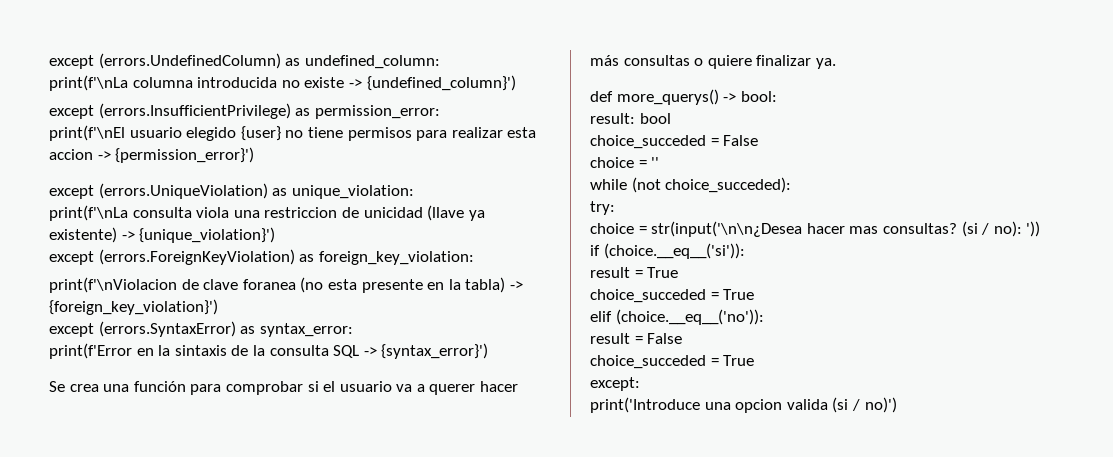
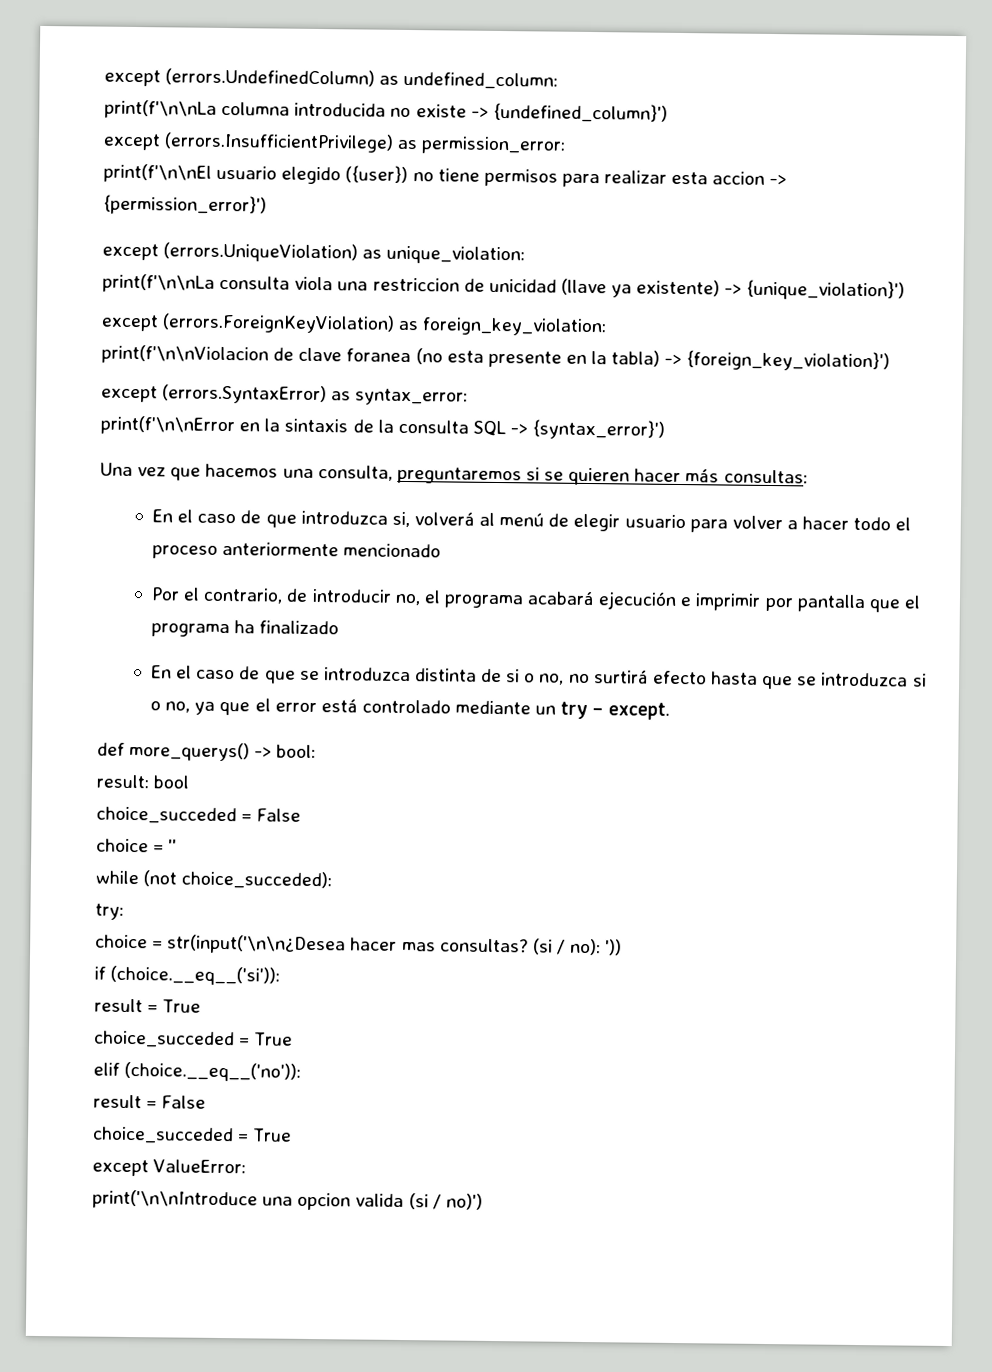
[49,75,128,91] print(f'\nLa -> [104,99,217,119] print(f'\n\nLa
[49,125,125,141] print(f'\nEl -> [103,163,212,183] print(f'\n\nEl
[240,126,281,141] {user} -> [345,165,409,184] ({user})
[49,205,128,221] print(f'\nLa -> [102,273,215,293] print(f'\n\nLa
[49,277,177,293] print(f'\nViolacion -> [101,344,269,365] print(f'\n\nViolacion
[49,343,132,359] print(f'Error -> [100,415,235,436] print(f'\n\nError
[49,381,519,395] [590,55,836,69] Se crea una función para comprobar si el usuario va a querer hacer más consultas o quiere finalizar ya. -> [100,462,808,486] [152,509,912,533] [152,541,442,559] [151,587,922,613] [151,620,340,638] [151,665,927,690] [150,698,670,720] Una vez que hacemos una consulta, preguntaremos si se quieren hacer más consultas: // En el caso de que introduzca si, volverá al menú de elegir usuario para volver a hacer todo el proceso anteriormente mencionado // Por el contrario, de introducir no, el programa acabará ejecución e imprimir por pantalla que el programa ha finalizado // En el caso de que se introduzca distinta de si o no, no surtirá efecto hasta que se introduzca si o no, ya que el error está controlado mediante un try – except.
[590,377,640,391] [590,397,700,413] except: // print('Introduce -> [92,1159,247,1177] [92,1189,258,1210] except ValueError: // print('\n\nIntroduce

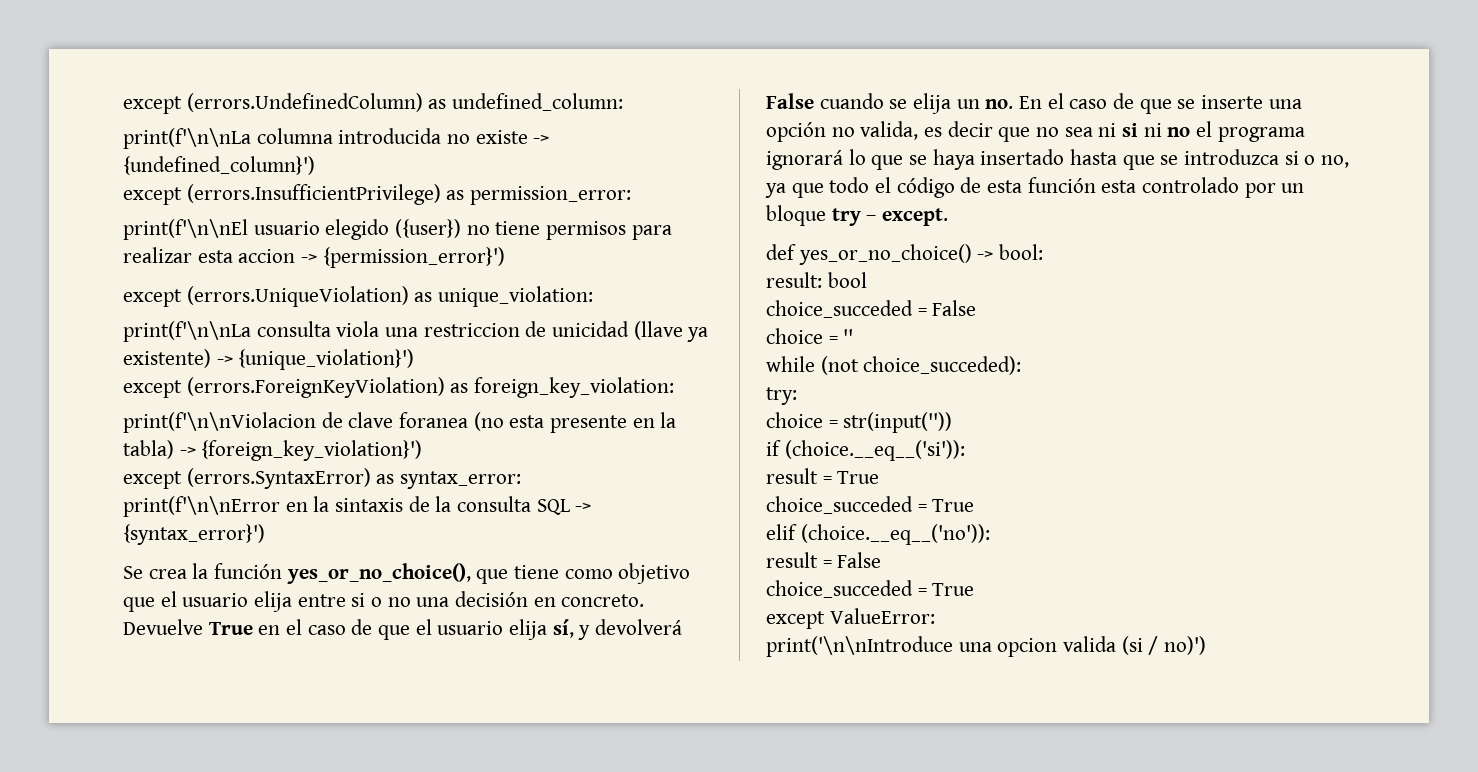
[100,462,808,486] [152,509,912,533] [152,541,442,559] [151,587,922,613] [151,620,340,638] Una vez que hacemos una consulta, preguntaremos si se quieren hacer más consultas: // En el caso de que introduzca si, volverá al menú de elegir usuario para volver a hacer todo el proceso anteriormente mencionado // Por el contrario, de introducir no, el programa acabará ejecución e imprimir por pantalla que el programa ha finalizado // -> [123,563,691,584] [123,591,645,612] [123,619,683,640] [766,93,1014,114] Se crea la función yes_or_no_choice(), que tiene como objetivo que el usuario elija entre si o no una decisión en concreto. Devuelve True en el caso de que el usuario elija sí, y devolverá False cuando se elija un no.
[323,667,707,685] introduzca distinta de si o no, no surtirá efecto -> [1201,95,1302,109] [766,121,1305,142] [766,149,1065,170] inserte una opción no valida, es decir que no sea ni si ni no el programa ignorará lo que se haya insertado
[254,698,557,715] el error está controlado mediante un -> [829,177,1305,198] [766,205,826,226] todo el código de esta función esta controlado por un bloque
[129,741,251,762] more_querys() -> [798,244,972,265] yes_or_no_choice()
[167,934,623,956] str(input('\n\n¿Desea hacer mas consultas? (si / no): ')) -> [843,412,953,433] str(input(''))

